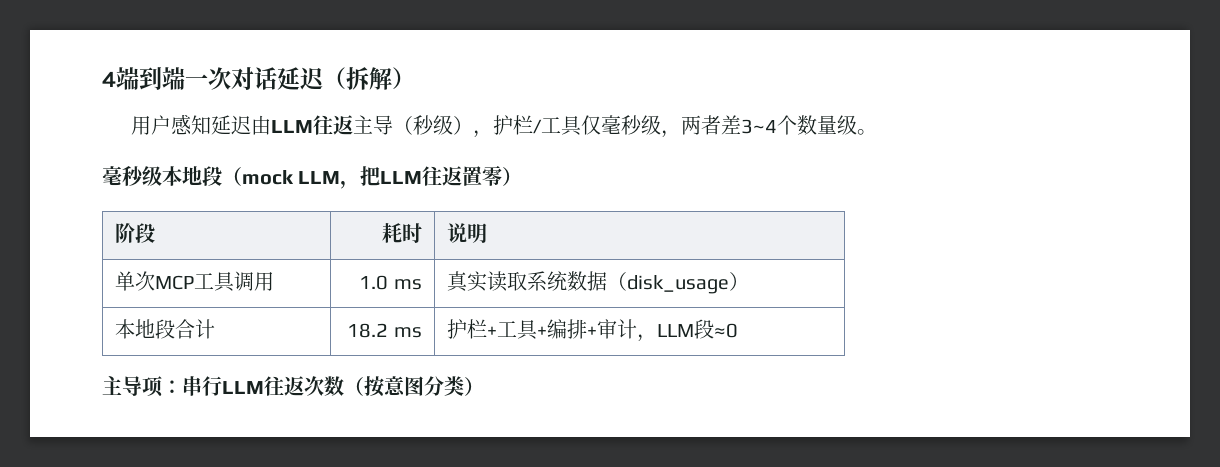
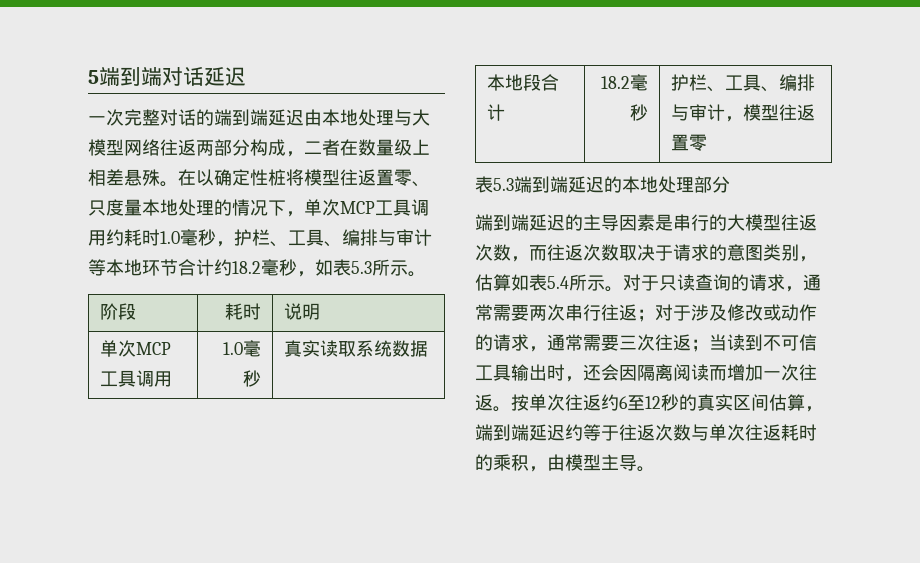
[102,67,231,90] 4端到端一次 -> [88,67,162,86] 5端到端
[323,67,415,90] [131,114,878,138] [102,165,523,189] （拆解） // 用户感知延迟由LLM往返主导（秒级），护栏/工具仅毫秒级，两者差3~4个数量级。 // 毫秒级本地段（mock LLM，把LLM往返置零） -> [88,109,430,126] [88,139,430,157] [88,169,430,187] [88,199,429,217] [88,229,432,247] [88,259,426,277] // 一次完整对话的端到端延迟由本地处理与大模型网络往返两部分构成，二者在数量级上相差悬殊。在以确定性桩将模型往返置零、只度量本地处理的情况下，单次MCP工具调用约耗时1.0毫秒，护栏、工具、编排与审计等本地环节合计约18.2毫秒，如表5.3所示。
[393,279,422,290] ms -> [242,340,261,357] [242,370,261,387] 毫秒
[607,272,750,294] （disk_usage） -> (429, 348) none
[393,327,422,338] [447,319,739,342] [102,376,484,397] ms | 护栏+工具+编排+审计，LLM段≈0 // 主导项：串行LLM往返次数（按意图分类） -> [629,74,648,91] [629,104,648,121] [671,74,816,92] [671,104,816,122] [671,134,708,151] [475,176,730,193] [475,214,817,231] [475,244,817,262] [475,274,821,292] [475,304,817,322] [475,334,817,352] [475,364,817,382] [475,394,823,412] [475,424,817,441] [475,454,655,472] 毫秒 | 护栏、工具、编排与审计，模型往返置零 // 表5.3端到端延迟的本地处理部分 // 端到端延迟的主导因素是串行的大模型往返次数，而往返次数取决于请求的意图类别，估算如表5.4所示。对于只读查询的请求，通常需要两次串行往返；对于涉及修改或动作的请求，通常需要三次往返；当读到不可信工具输出时，还会因隔离阅读而增加一次往返。按单次往返约6至12秒的真实区间估算，端到端延迟约等于往返次数与单次往返耗时的乘积，由模型主导。

